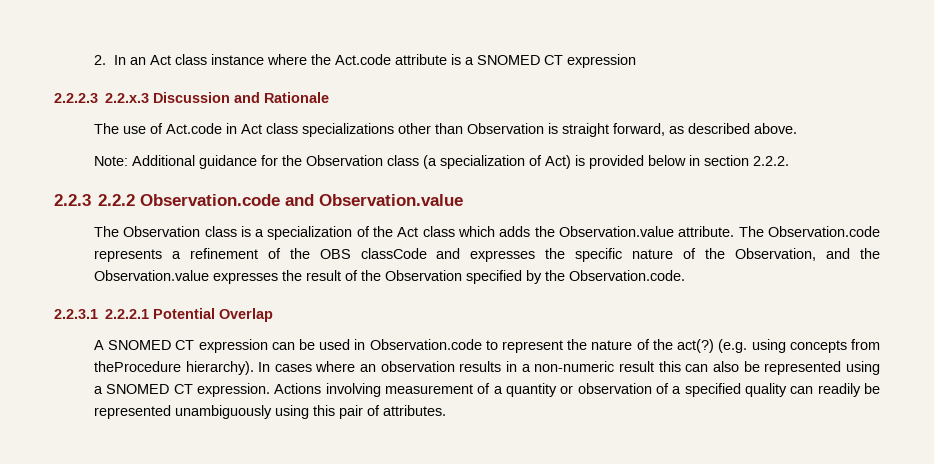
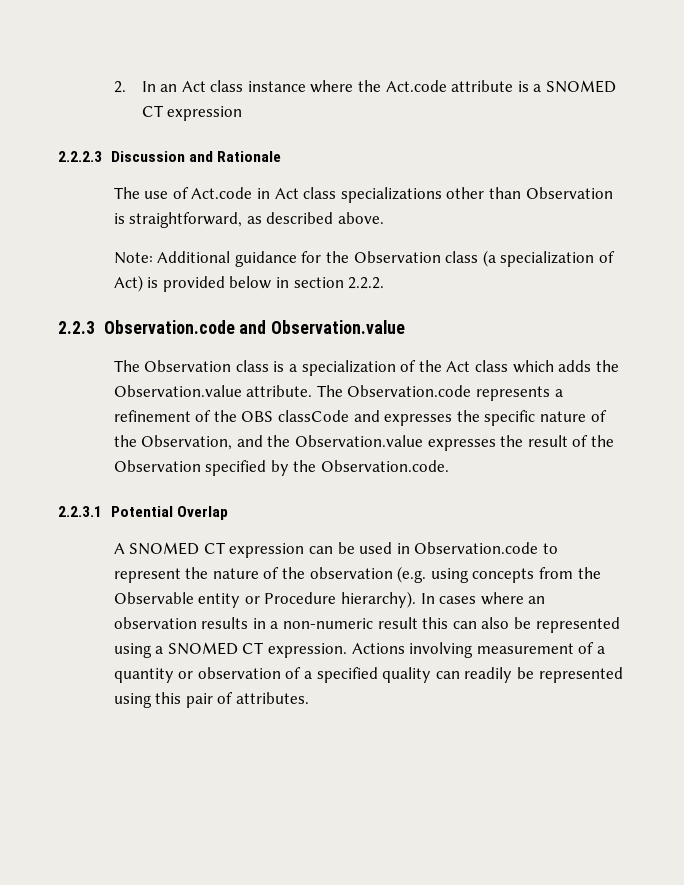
[105,93,150,103] 2.2.x.3 -> (102, 156) none
[561,123,665,137] straight forward, -> [129,212,243,228] straightforward,
[98,194,136,206] 2.2.2 -> (95, 327) none
[105,309,150,319] 2.2.2.1 -> (102, 511) none
[677,339,715,353] act(?) -> [309,567,393,579] observation
[93,361,181,372] theProcedure -> [577,567,601,579] [113,592,337,608] the Observable entity or Procedure
[174,405,272,419] unambiguously -> (623, 675) none

